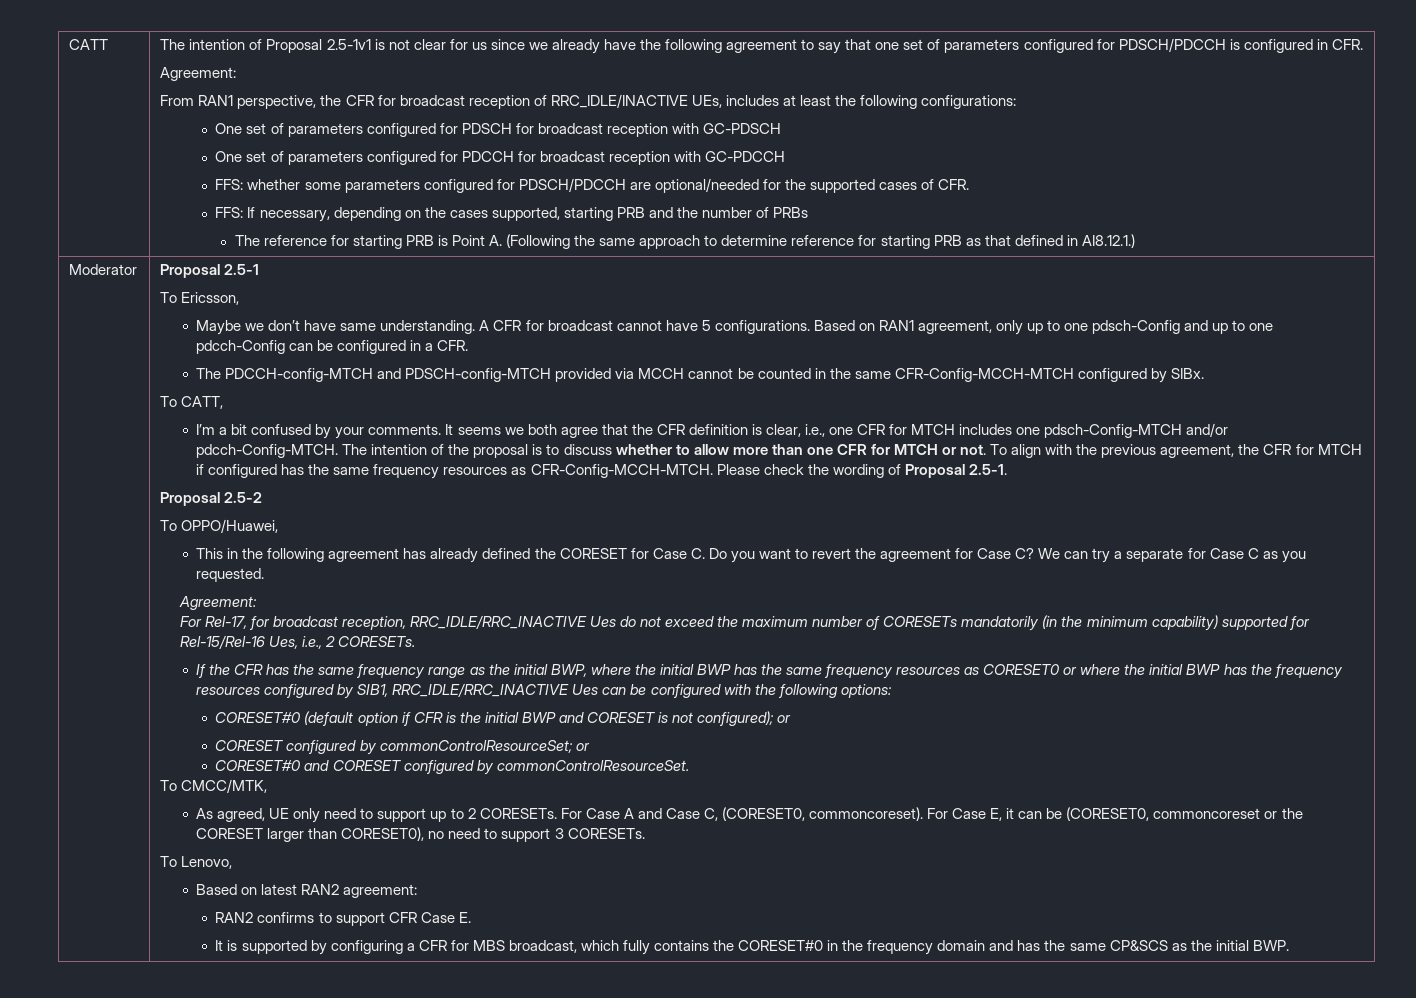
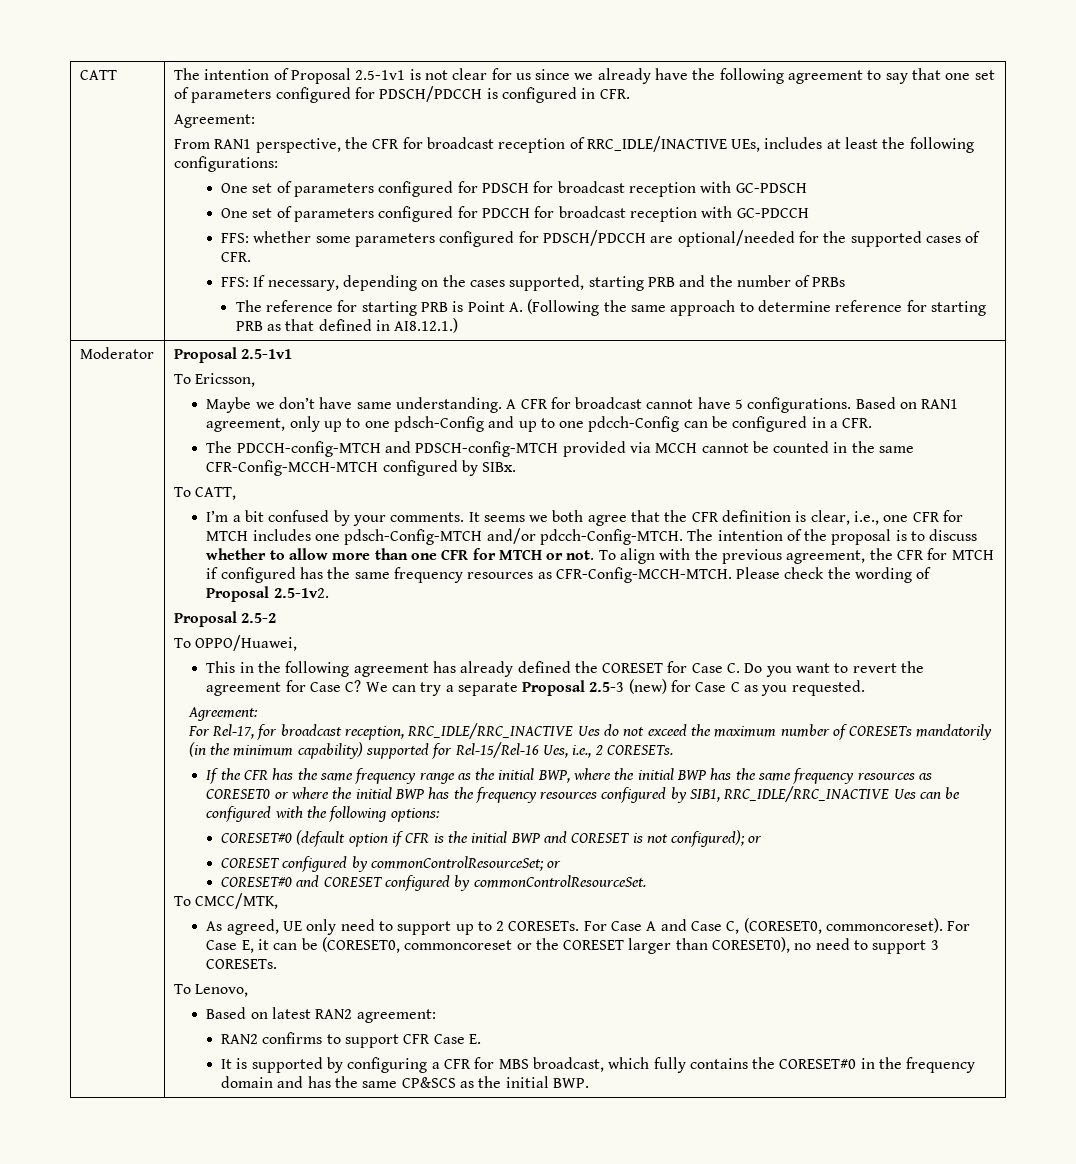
[224,264,260,275] 2.5-1 -> [241,349,293,359] 2.5-1v1
[968,464,1007,475] 2.5-1. -> [273,588,329,598] 2.5-1v2.
(1184, 555) none -> [522,679,667,696] Proposal 2.5-3 (new)

